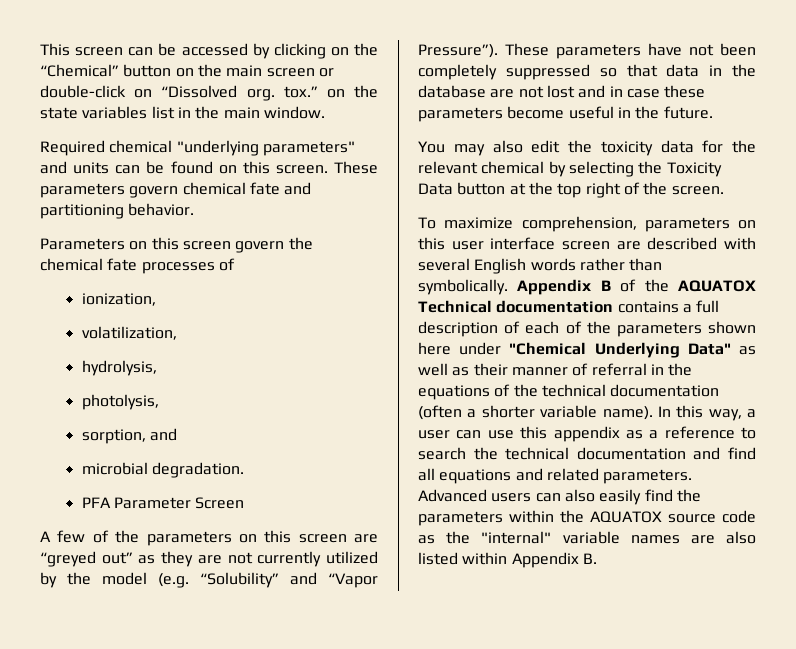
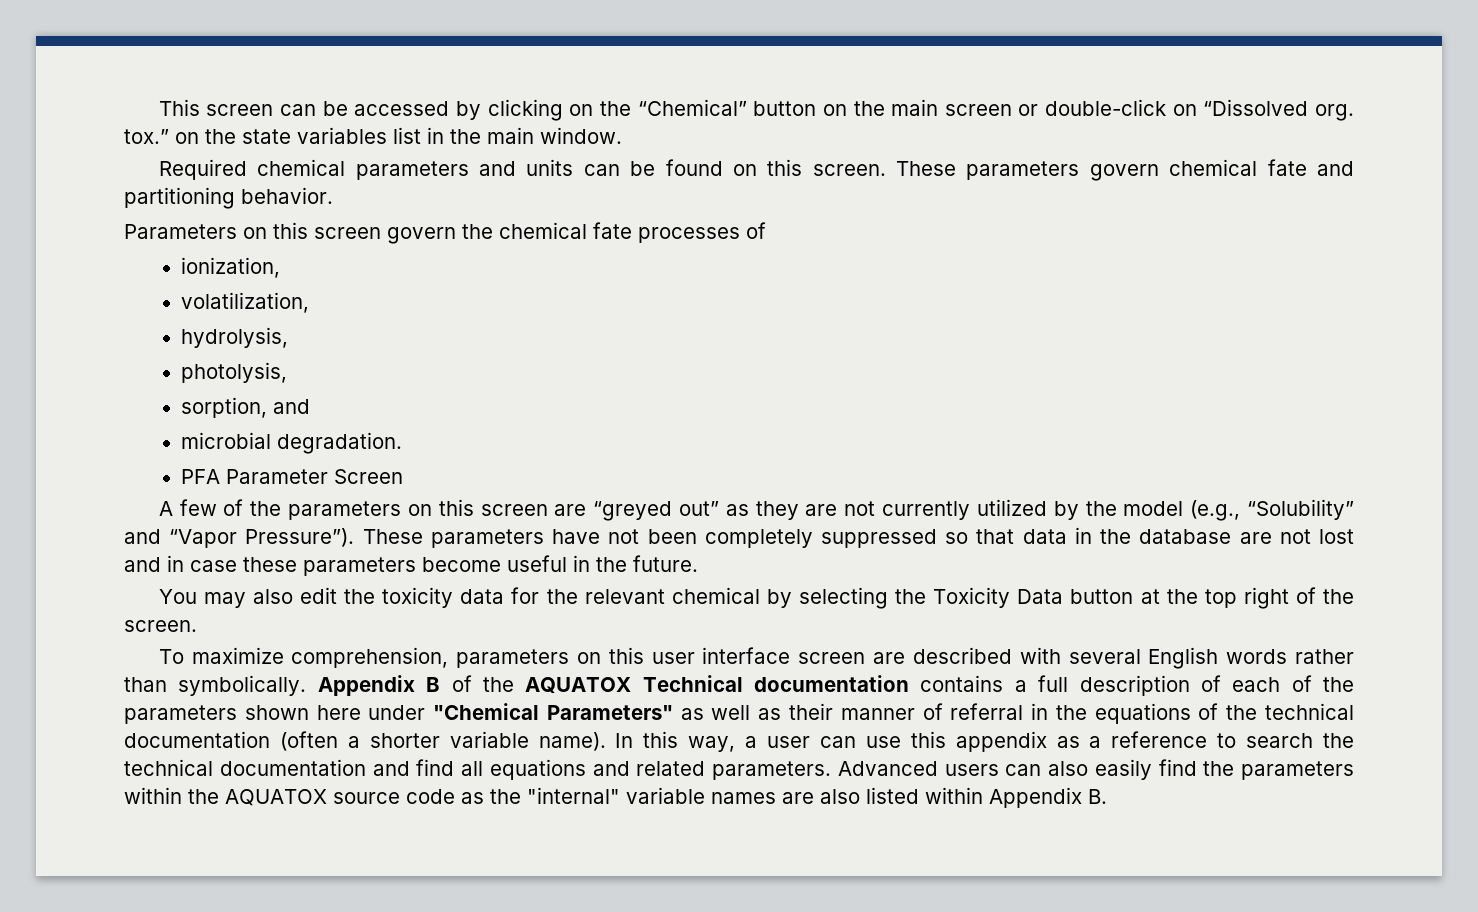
[176,140,355,156] "underlying parameters" -> [355,161,469,180] parameters
[158,573,189,588] (e.g. -> [1190,500,1241,521] (e.g.,
[594,342,731,358] Underlying Data" -> [546,705,673,720] Parameters"

